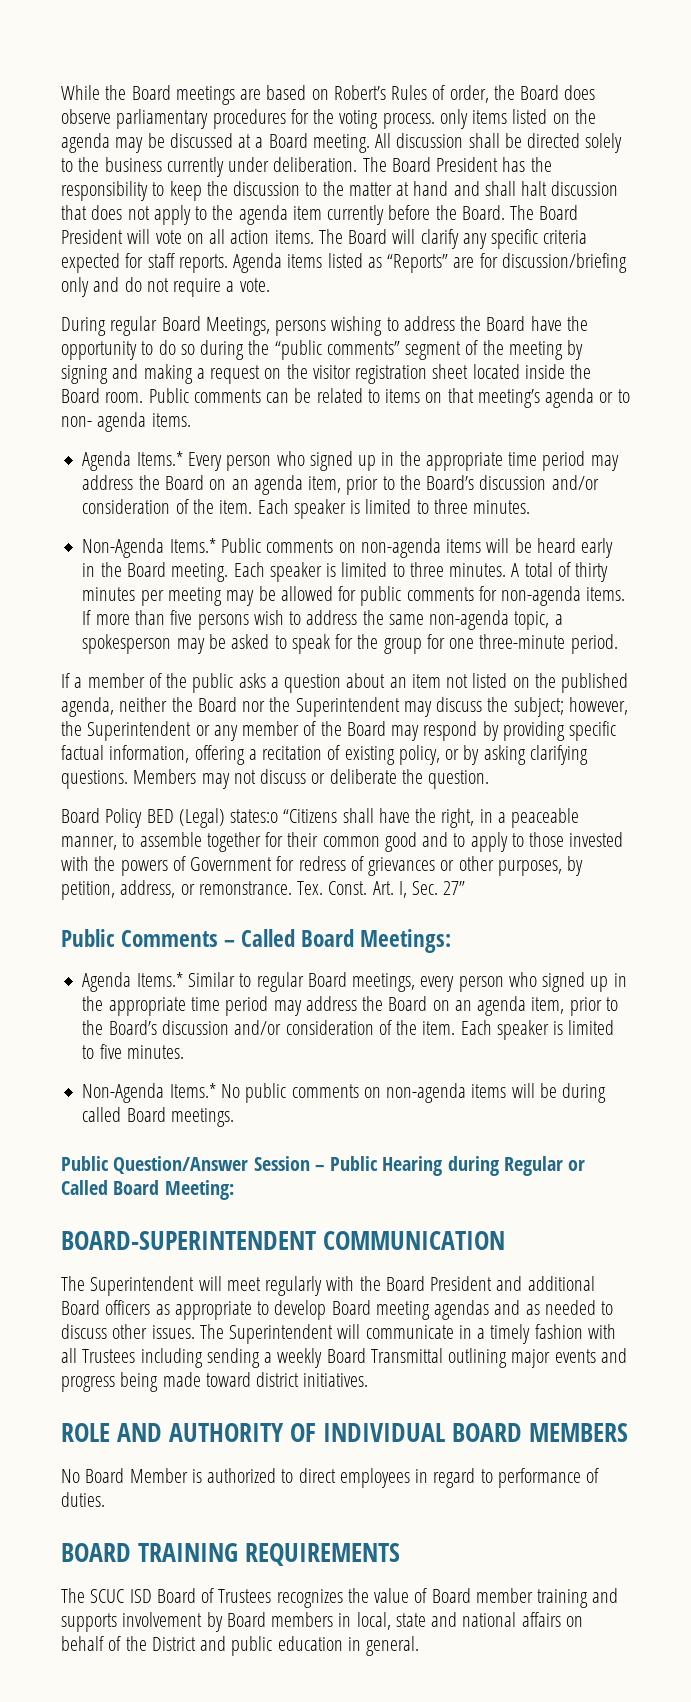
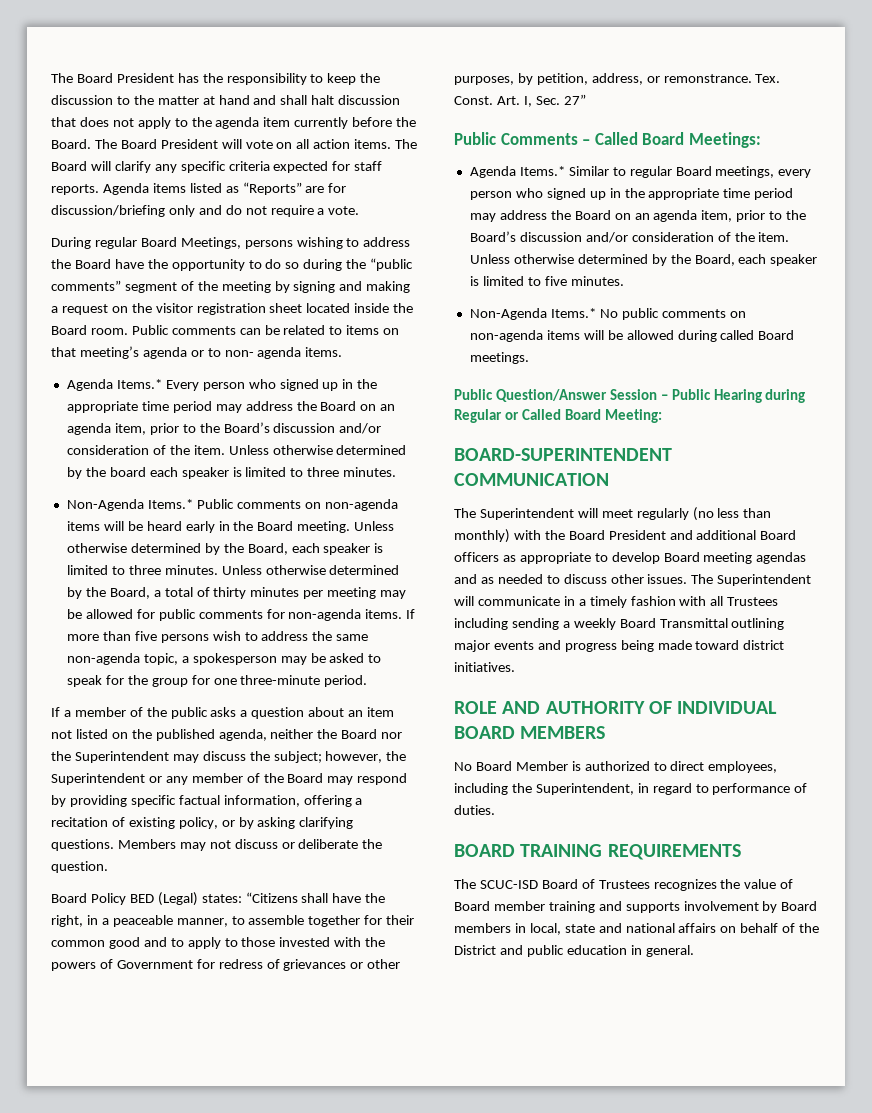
[61,85,596,105] [61,109,596,129] [61,133,623,153] [61,157,358,177] While the Board meetings are based on Robert’s Rules of order, the Board does observe parliamentary procedures for the voting process. only items listed on the agenda may be discussed at a Board meeting. All discussion shall be directed solely to the business currently under deliberation. -> (51, 78) none
[257,499,289,514] Each -> [228,445,407,455] [66,467,178,479] Unless otherwise determined by the board each
[233,562,520,582] Each speaker is limited to three minutes. A -> [354,521,395,531] [66,543,384,555] [66,565,400,575] [66,587,161,599] Unless otherwise determined by the Board, each speaker is limited to three minutes. Unless otherwise determined by the Board, a
[230,809,279,823] states:o -> [201,894,242,903] states:
[460,1020,492,1035] Each -> [469,254,767,266] Unless otherwise determined by the Board, each
(557, 1090) none -> [626,330,674,340] allowed
(323, 1286) none -> [692,507,772,521] [454,529,510,543] (no less than monthly)
[339,1468,410,1488] employees -> [708,761,778,773] [454,783,634,795] employees, including the Superintendent,
[90,1589,152,1603] SCUC ISD -> [479,880,538,889] SCUC-ISD

